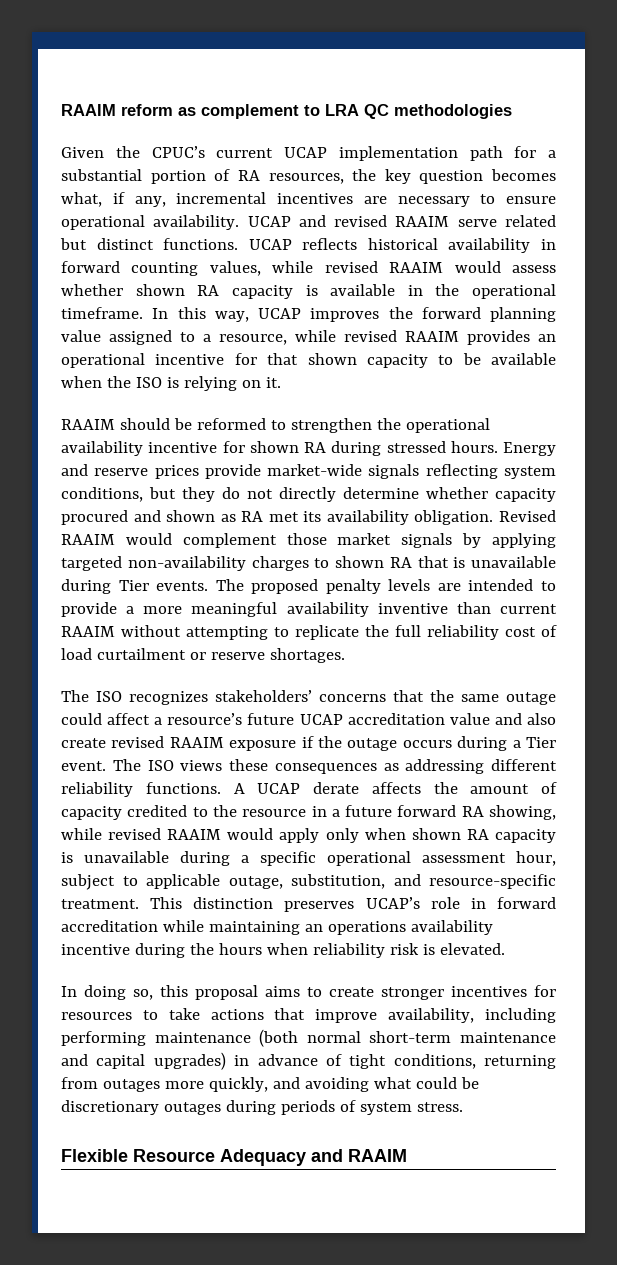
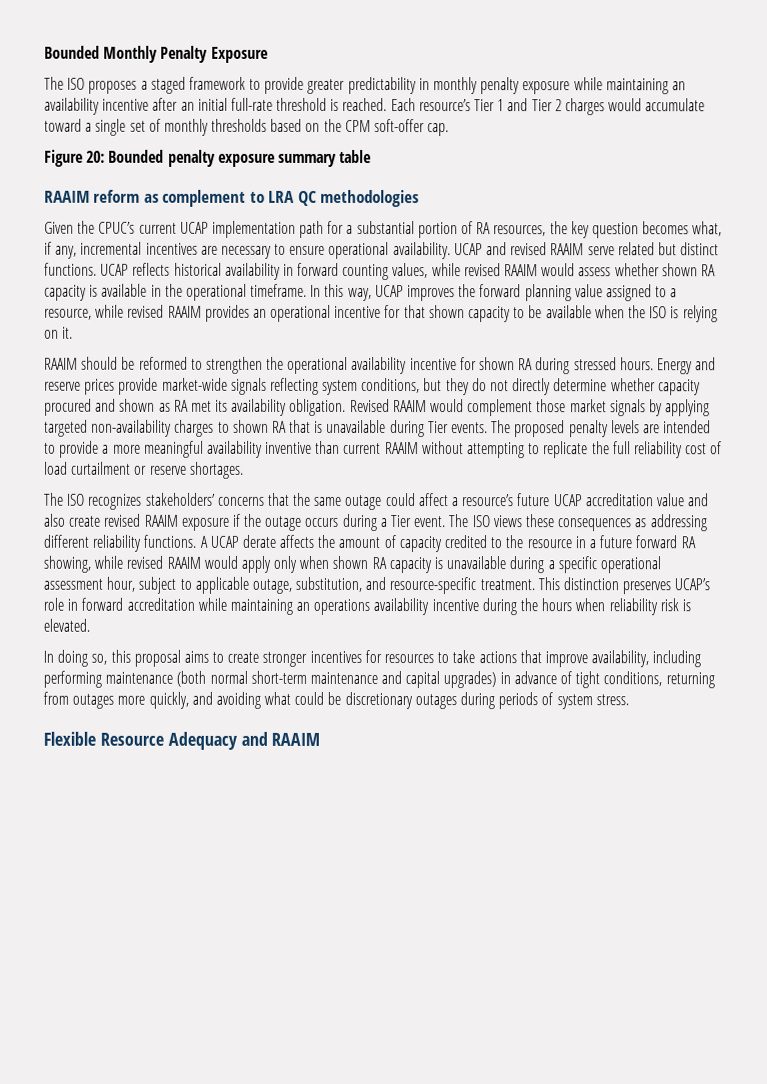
(61, 110) none -> [44,45,268,63] [44,76,686,95] [44,97,706,116] [44,118,450,137] [44,149,372,167] Bounded Monthly Penalty Exposure // The ISO proposes a staged framework to provide greater predictability in monthly penalty exposure while maintaining an availability incentive after an initial full-rate threshold is reached. Each resource’s Tier 1 and Tier 2 charges would accumulate toward a single set of monthly thresholds based on the CPM soft-offer cap. // Figure 20: Bounded penalty exposure summary table //

